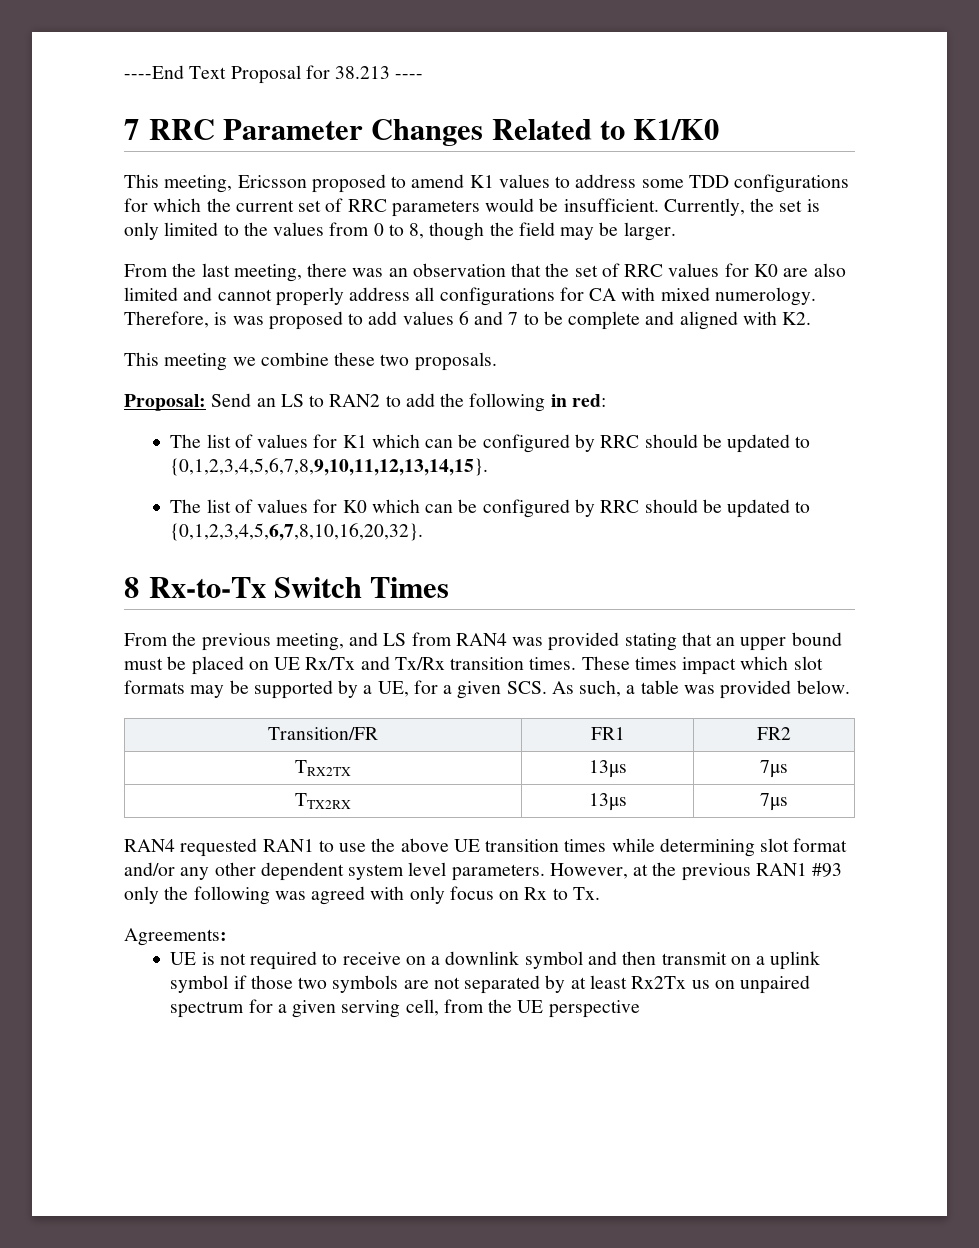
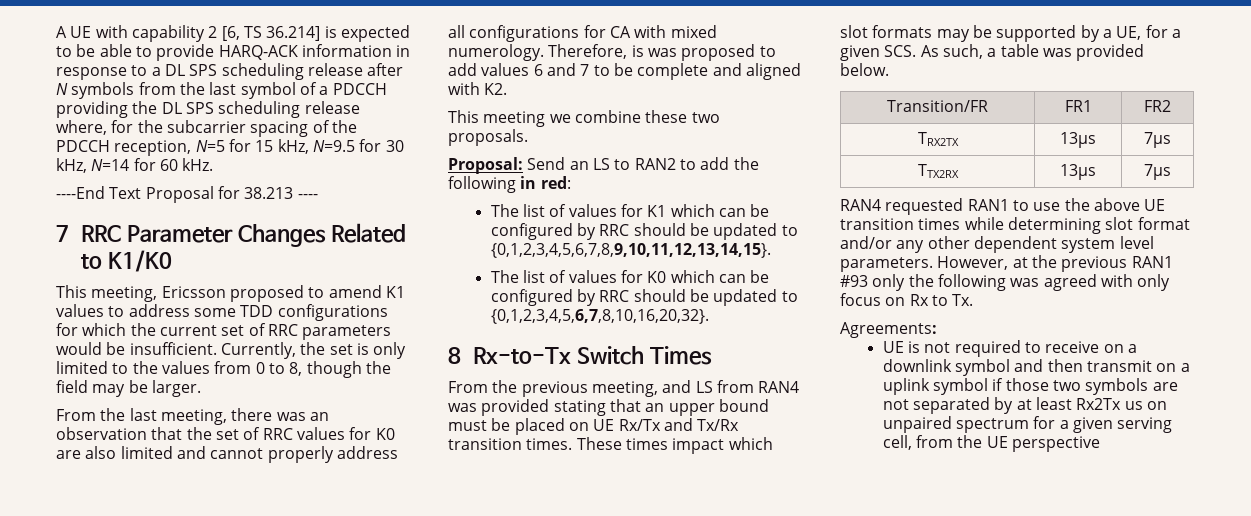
(124, 72) none -> [56,25,410,42] [56,44,411,61] [56,63,404,80] [56,82,387,99] [56,101,360,118] [56,120,357,137] [56,139,404,156] [56,158,214,173] A UE with capability 2 [6, TS 36.214] is expected to be able to provide HARQ-ACK information in response to a DL SPS scheduling release after N symbols from the last symbol of a PDCCH providing the DL SPS scheduling release where, for the subcarrier spacing of the PDCCH reception, N=5 for 15 kHz, N=9.5 for 30 kHz, N=14 for 60 kHz. //

